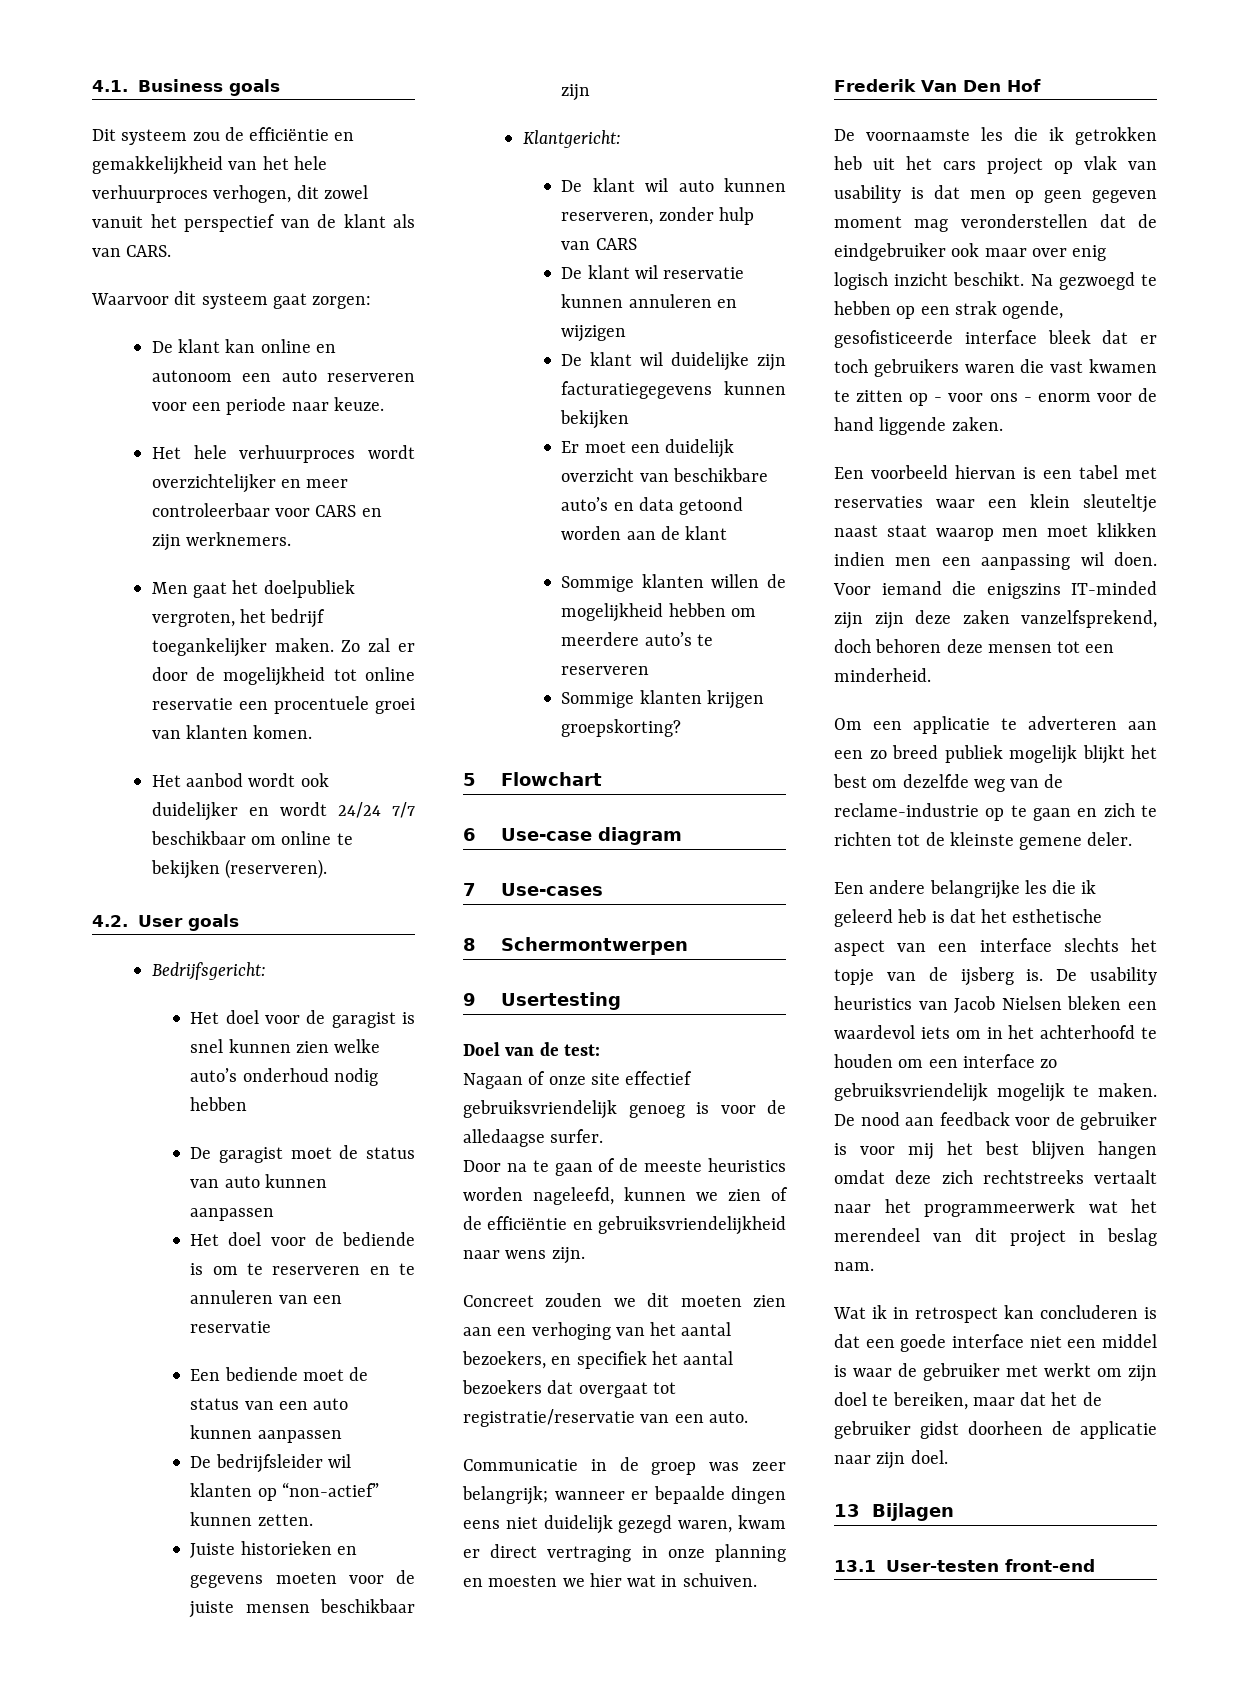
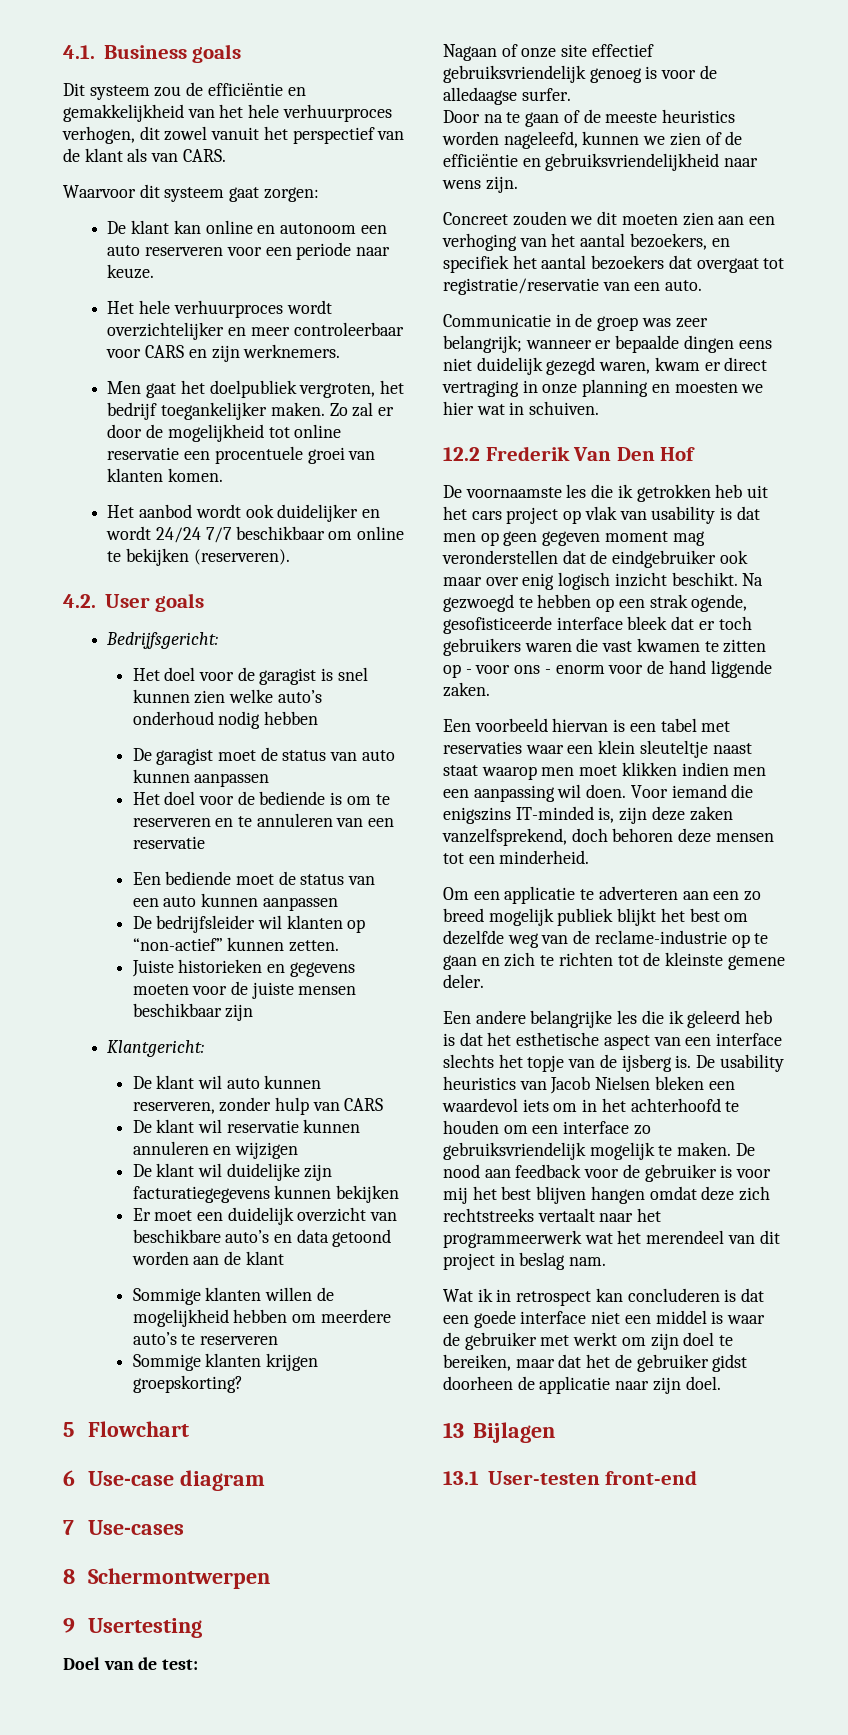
(757, 1580) none -> [443,447,480,461] 12.2
[834,612,863,629] zijn -> [598,807,615,823] is,
[944,745,1077,764] publiek mogelijk -> [488,908,614,926] mogelijk publiek

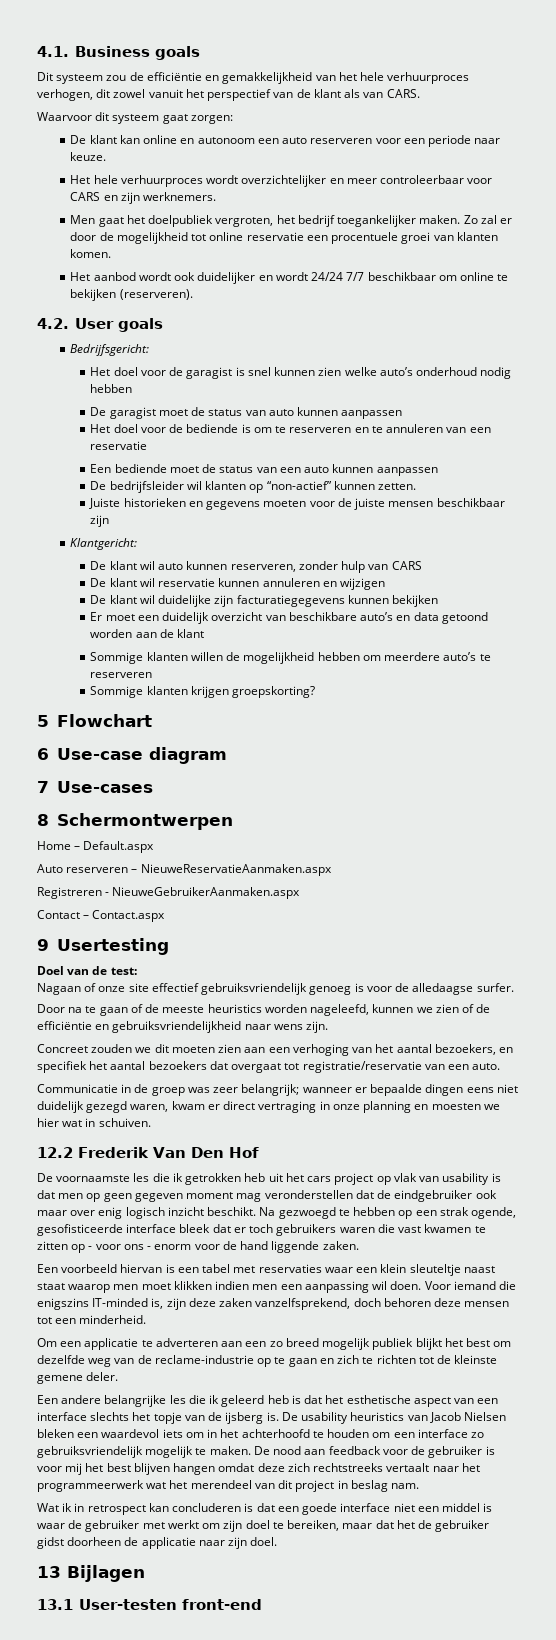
(271, 1578) none -> [37,841,155,853] [37,864,332,876] [37,887,301,899] [37,910,166,922] // Home – Default.aspx // Auto reserveren – NieuweReservatieAanmaken.aspx // Registreren - NieuweGebruikerAanmaken.aspx // Contact – Contact.aspx

